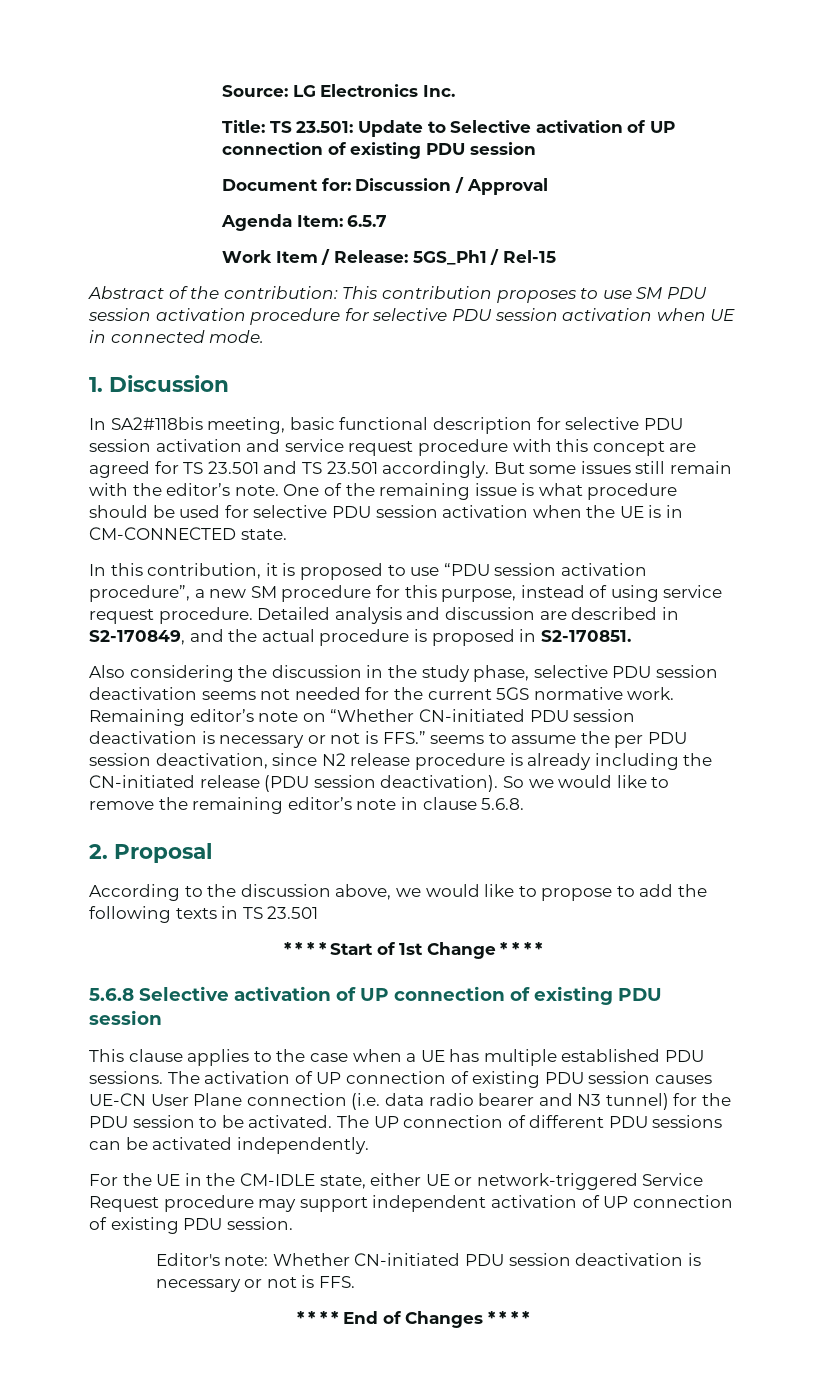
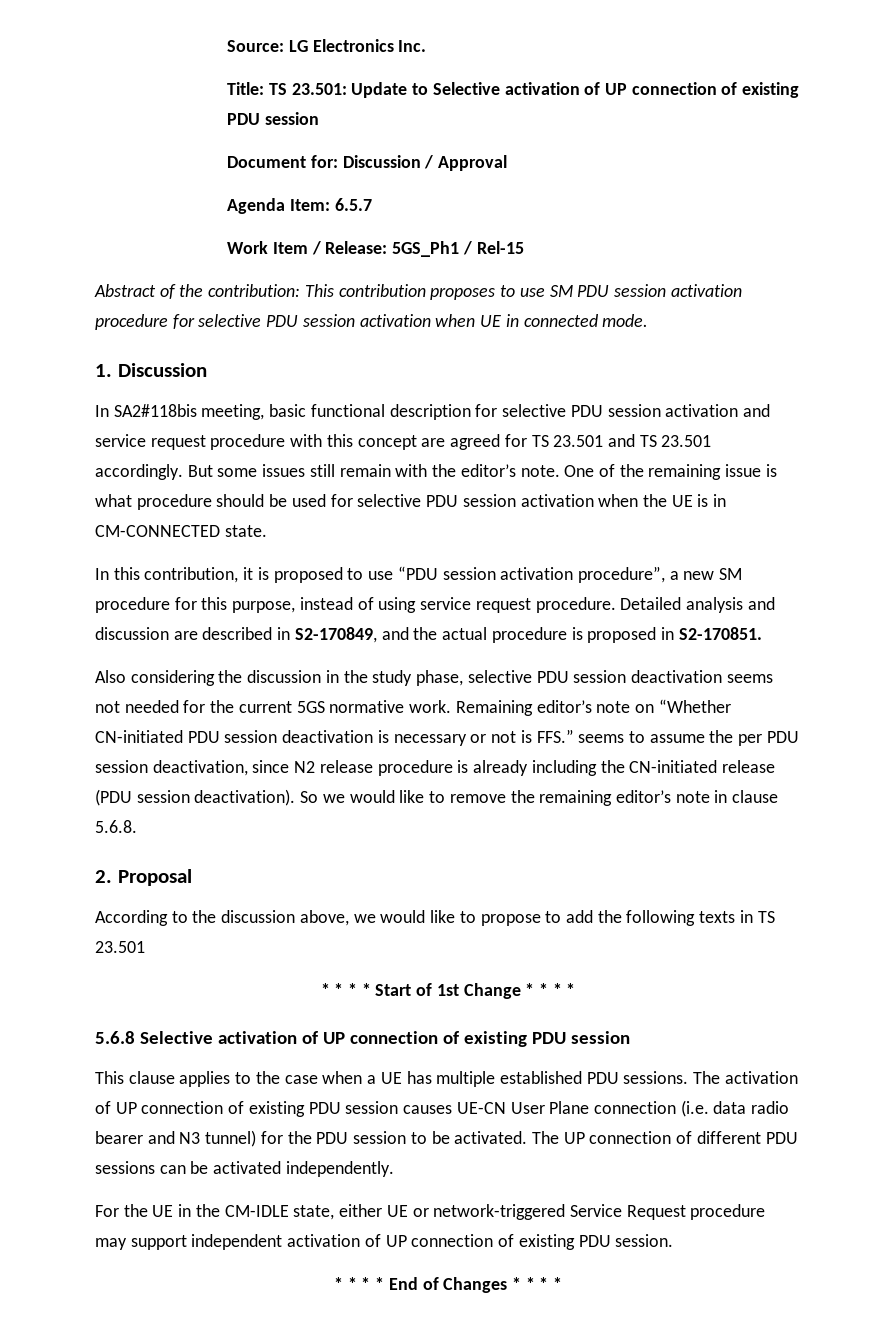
[155,1253,701,1266] [155,1275,356,1292] // Editor's note: Whether CN-initiated PDU session deactivation is necessary or not is FFS. -> (674, 1240) none

